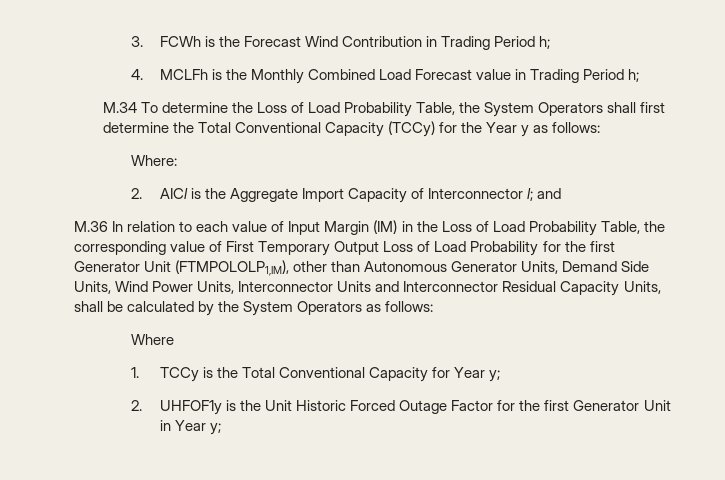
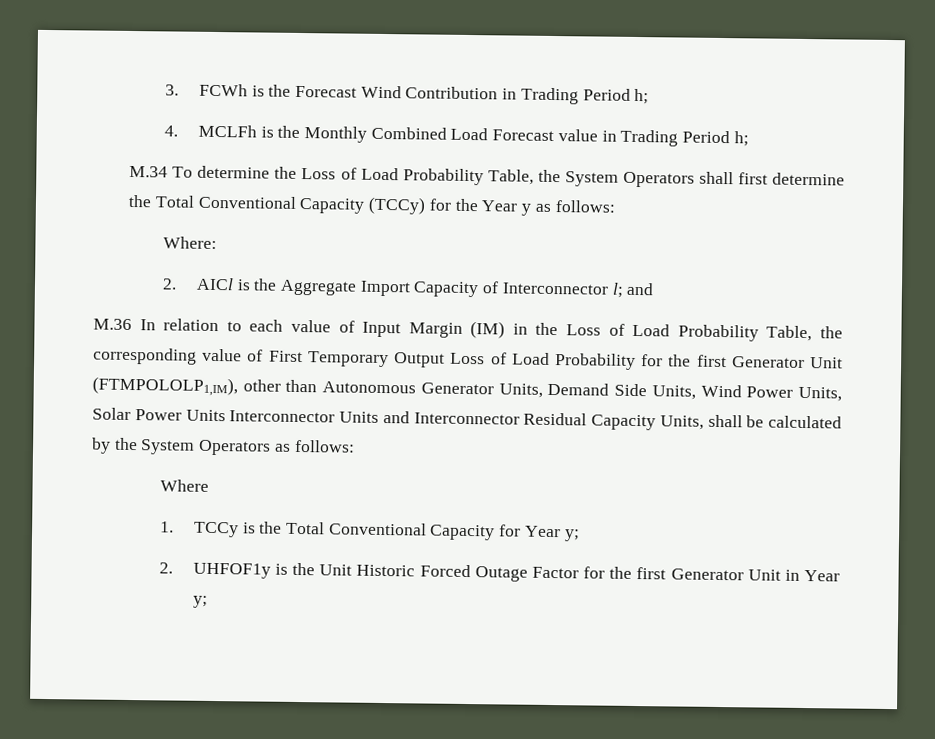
(235, 287) none -> [92,407,226,422] Solar Power Units

